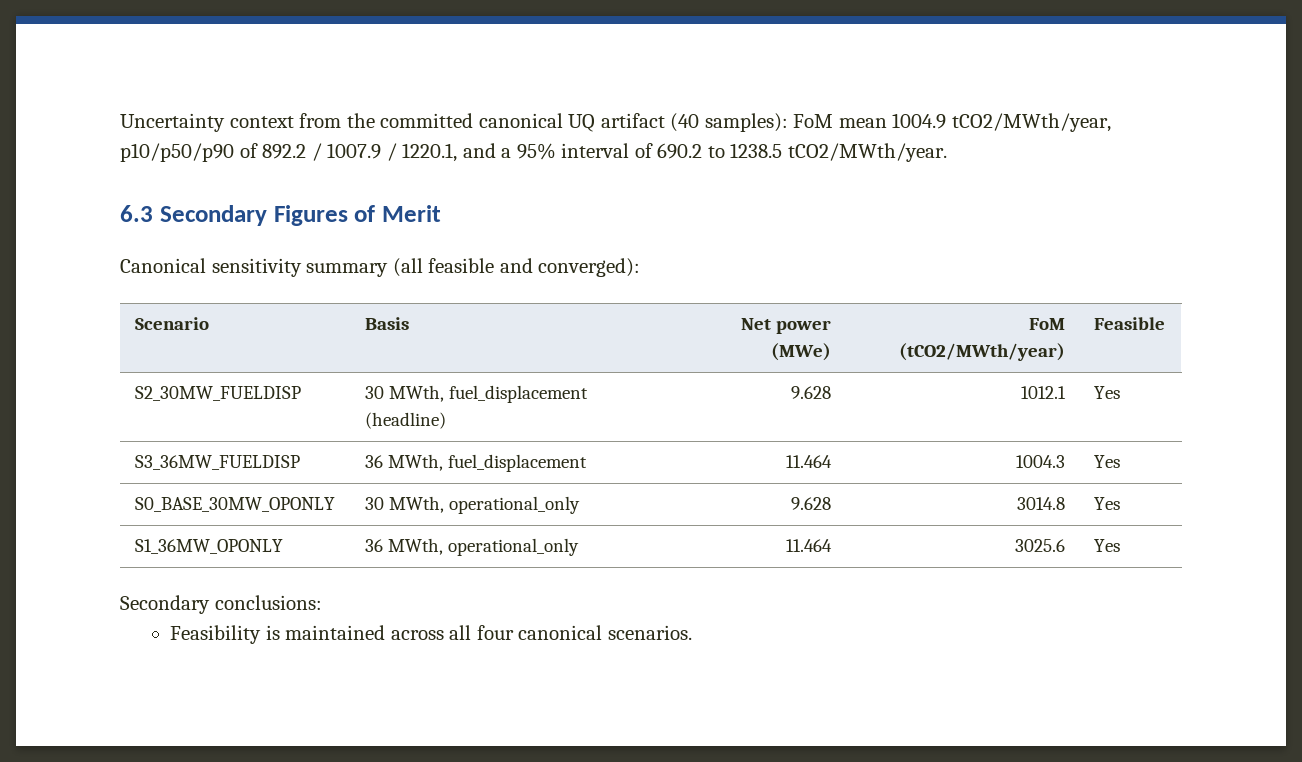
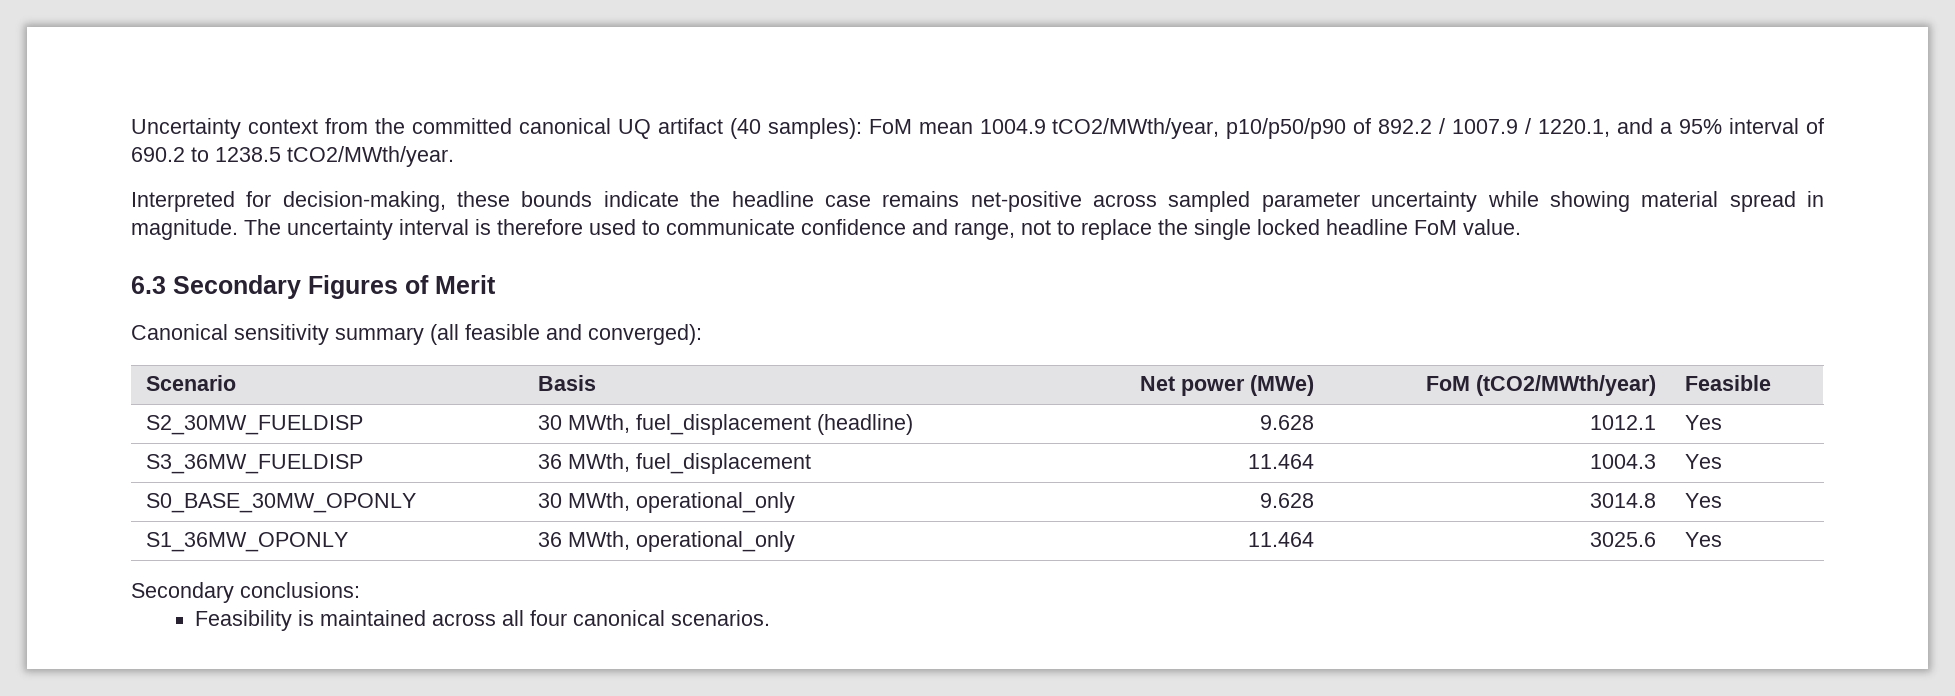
(948, 152) none -> [131,191,1825,212] [131,219,1521,240] // Interpreted for decision-making, these bounds indicate the headline case remains net-positive across sampled parameter uncertainty while showing material spread in magnitude. The uncertainty interval is therefore used to communicate confidence and range, not to replace the single locked headline FoM value.

